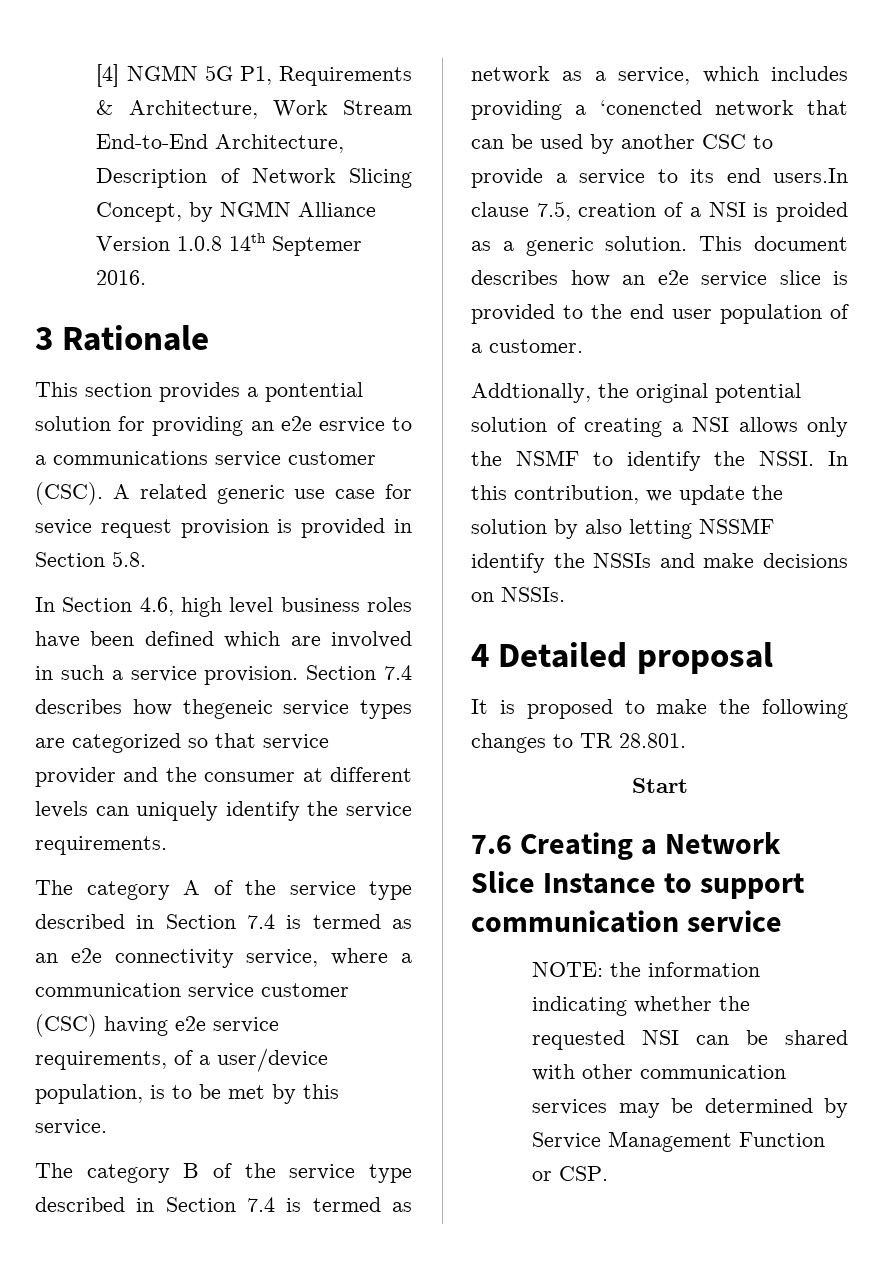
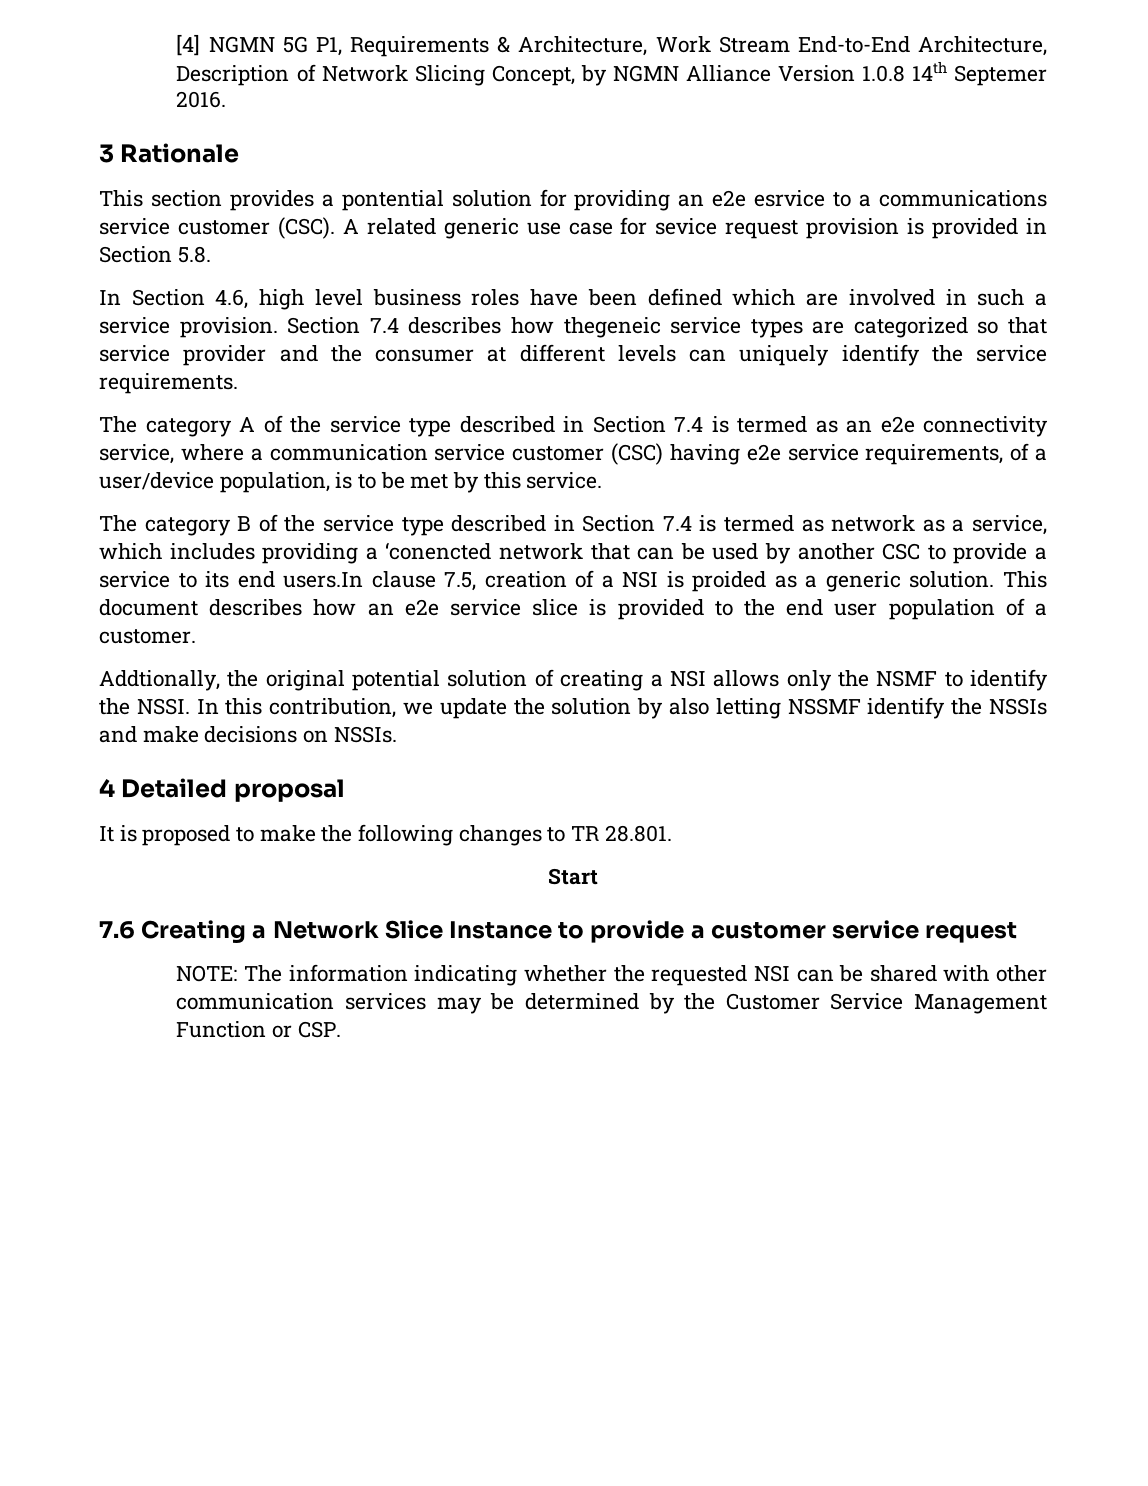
[700,873,805,899] [471,910,783,933] support communication service -> [590,920,1018,943] provide a customer service request
[610,962,642,977] the -> [244,965,283,982] The
(848, 1108) none -> [684,993,820,1010] the Customer

